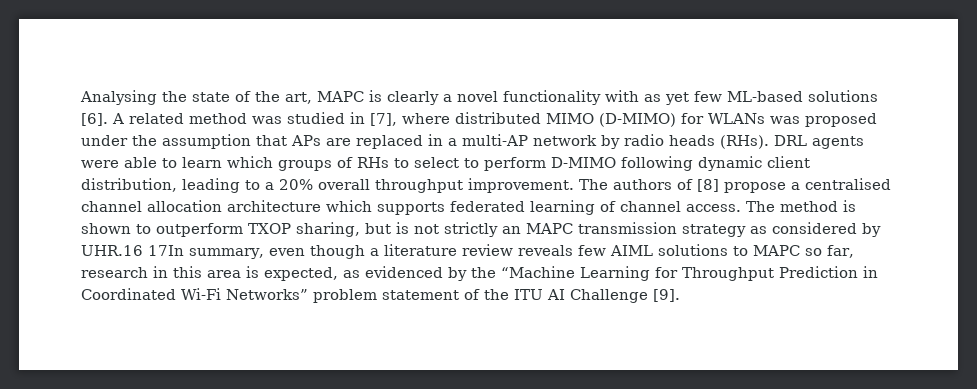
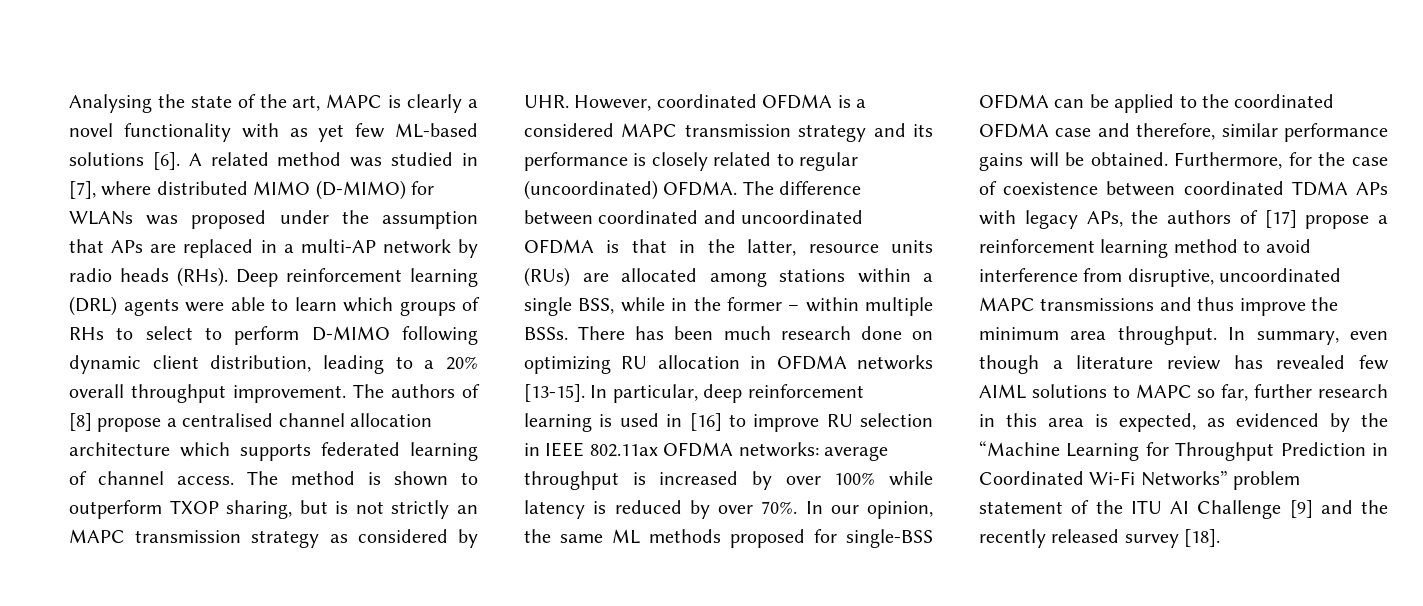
[774,135,807,146] DRL -> [236,268,478,287] [69,296,117,316] Deep reinforcement learning (DRL)
[81,245,184,256] UHR.16 17In -> [524,94,866,111] [524,123,933,142] [524,152,858,171] [524,180,862,200] [524,210,864,225] [524,239,933,256] [524,267,933,287] [524,297,933,316] [524,326,933,340] [524,355,933,374] [524,384,864,403] [524,413,933,432] [524,442,888,461] [524,471,933,490] [524,500,933,519] [524,529,933,548] [979,94,1335,113] [979,123,1388,142] [979,152,1388,171] [979,181,1388,196] [979,210,1388,229] [979,239,1311,258] [979,268,1342,287] [979,297,1338,316] [979,326,1246,345] UHR. However, coordinated OFDMA is a considered MAPC transmission strategy and its performance is closely related to regular (uncoordinated) OFDMA. The difference between coordinated and uncoordinated OFDMA is that in the latter, resource units (RUs) are allocated among stations within a single BSS, while in the former – within multiple BSSs. There has been much research done on optimizing RU allocation in OFDMA networks [13-15]. In particular, deep reinforcement learning is used in [16] to improve RU selection in IEEE 802.11ax OFDMA networks: average throughput is increased by over 100% while latency is reduced by over 70%. In our opinion, the same ML methods proposed for single-BSS OFDMA can be applied to the coordinated OFDMA case and therefore, similar performance gains will be obtained. Furthermore, for the case of coexistence between coordinated TDMA APs with legacy APs, the authors of [17] propose a reinforcement learning method to avoid interference from disruptive, uncoordinated MAPC transmissions and thus improve the minimum area throughput. In
[517,245,573,256] reveals -> [1233,355,1346,369] has revealed
(854, 251) none -> [1254,384,1313,398] further
[653,289,680,302] [9]. -> [1289,500,1388,518] [979,529,1221,548] [9] and the recently released survey [18].

